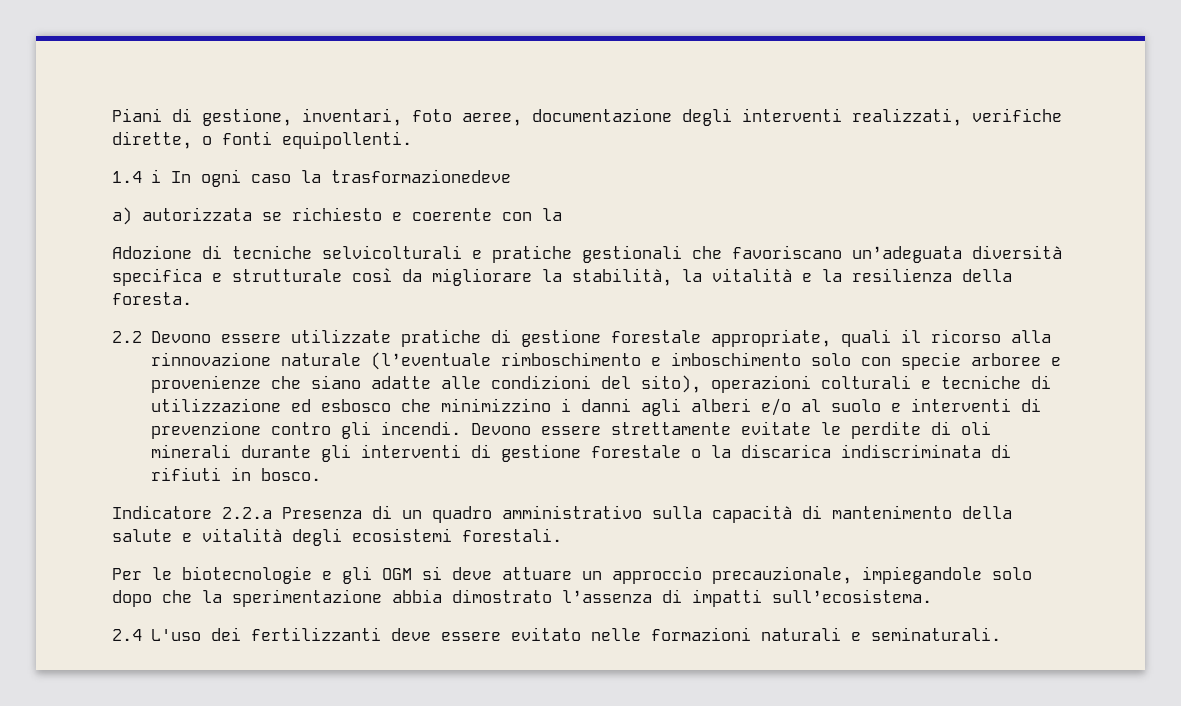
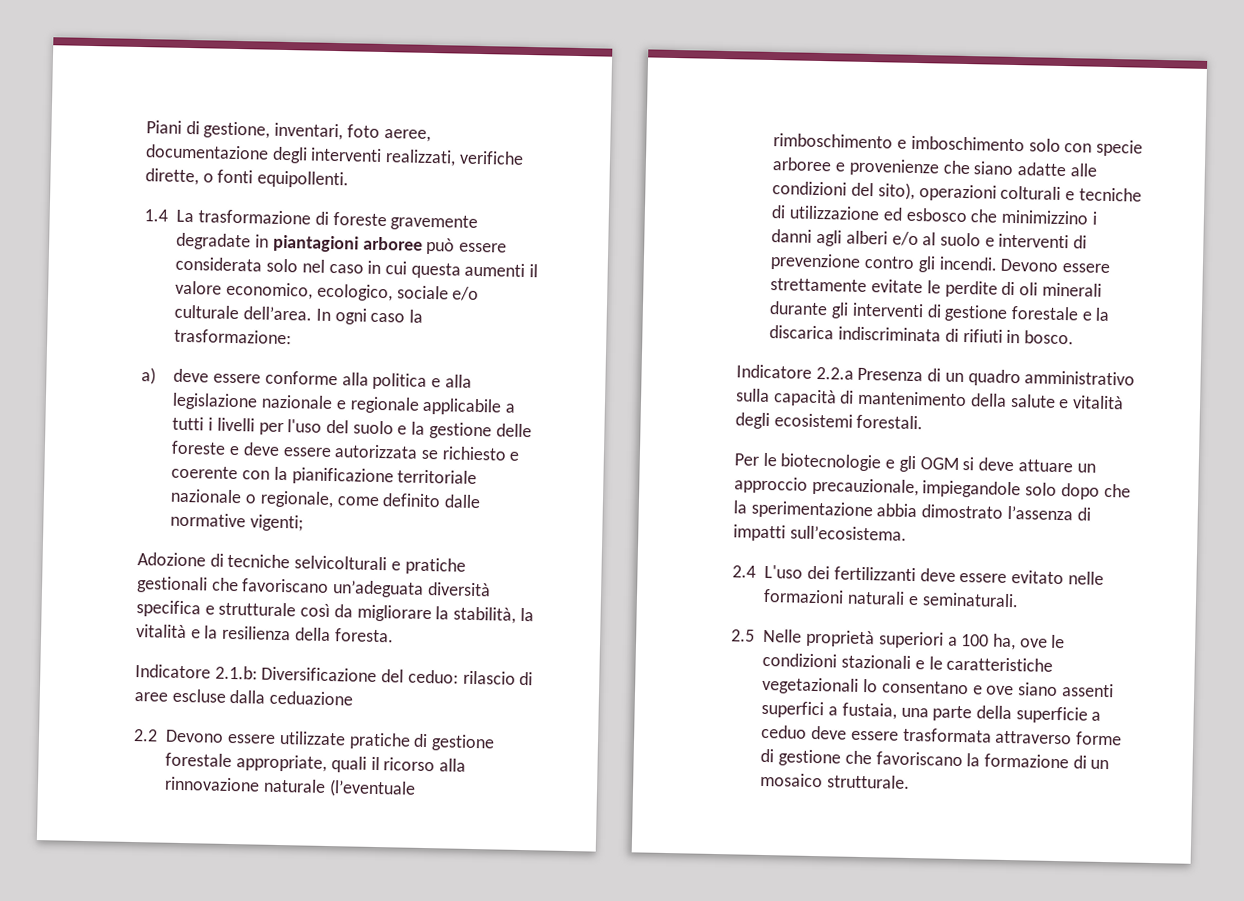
[150,169,161,183] i -> [176,209,479,231] [176,232,507,255] [175,256,539,279] [175,280,480,302] [174,304,313,321] La trasformazione di foreste gravemente degradate in piantagioni arboree può essere considerata solo nel caso in cui questa aumenti il valore economico, ecologico, sociale e/o culturale dell’area.
[330,169,511,183] trasformazionedeve -> [174,328,293,345] trasformazione:
(132, 216) none -> [173,368,472,390] [172,392,515,416] [172,416,532,440] [171,440,331,458] deve essere conforme alla politica e alla legislazione nazionale e regionale applicabile a tutti i livelli per l'uso del suolo e la gestione delle foreste e deve essere
(562, 214) none -> [291,467,478,486] [170,488,481,509] [170,512,305,532] pianificazione territoriale nazionale o regionale, come definito dalle normative vigenti;
(192, 298) none -> [135,664,534,686] [134,688,354,706] // Indicatore 2.1.b: Diversificazione del ceduo: rilascio di aree escluse dalla ceduazione
[690,449,701,458] o -> [1081,311,1092,321] e
(1001, 634) none -> [731,628,1066,651] [762,652,1054,672] [762,676,1114,698] [761,700,1102,724] [761,724,1122,746] [760,748,1110,770] [760,772,911,790] // 2.5 Nelle proprietà superiori a 100 ha, ove le condizioni stazionali e le caratteristiche vegetazionali lo consentano e ove siano assenti superfici a fustaia, una parte della superficie a ceduo deve essere trasformata attraverso forme di gestione che favoriscano la formazione di un mosaico strutturale.

